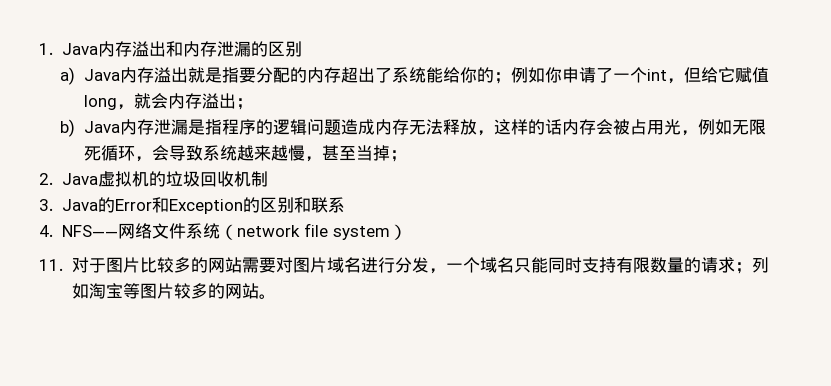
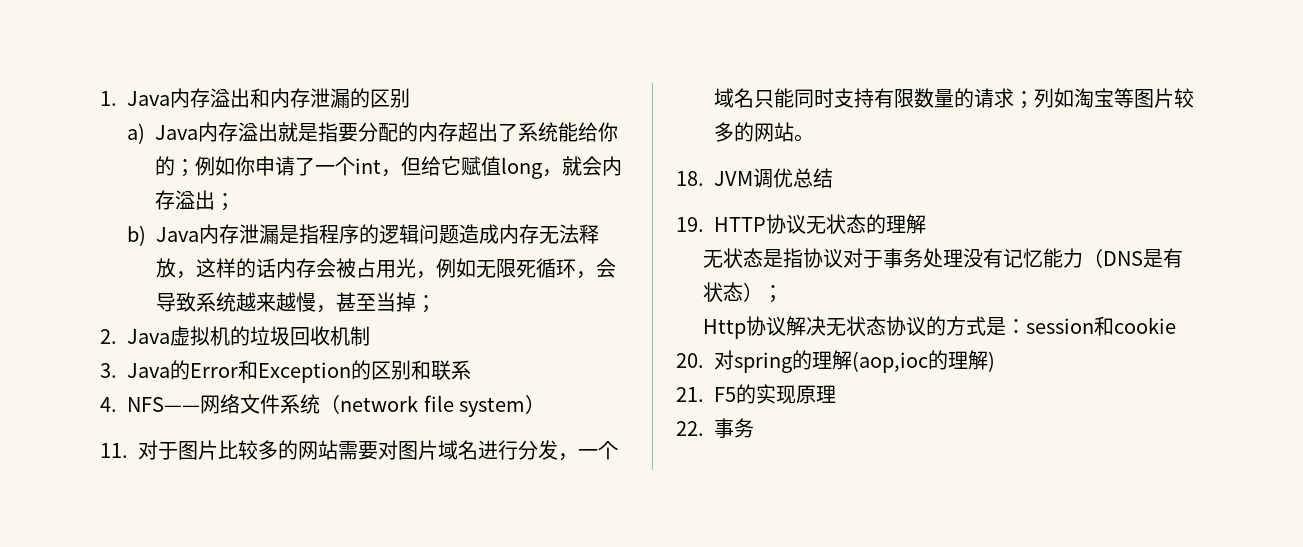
(276, 296) none -> [676,168,833,188] [676,214,926,234] [703,248,1184,268] [703,282,784,303] [703,316,1177,339] [676,350,995,373] [676,384,836,404] [676,418,754,438] // 18. JVM调优总结 // 19. HTTP协议无状态的理解 // 无状态是指协议对于事务处理没有记忆能力（DNS是有状态）； // Http协议解决无状态协议的方式是：session和cookie // 20.对spring的理解(aop,ioc的理解) // 21. F5的实现原理 // 22.事务

